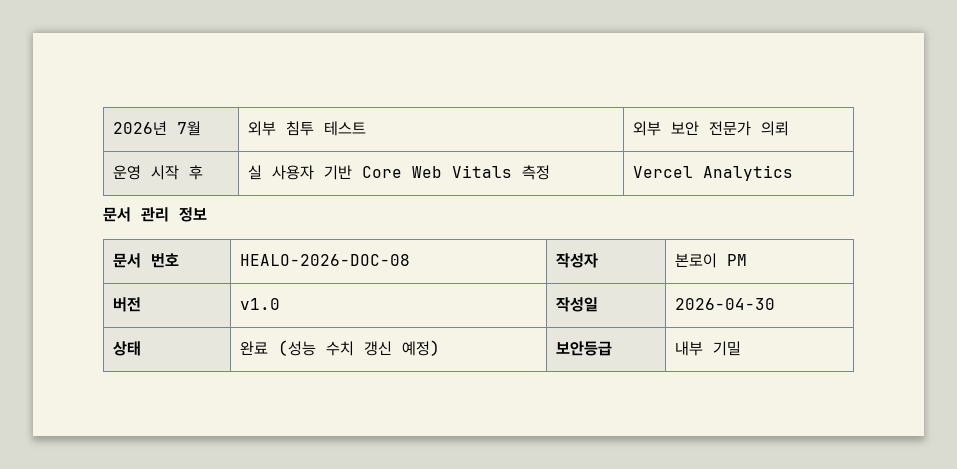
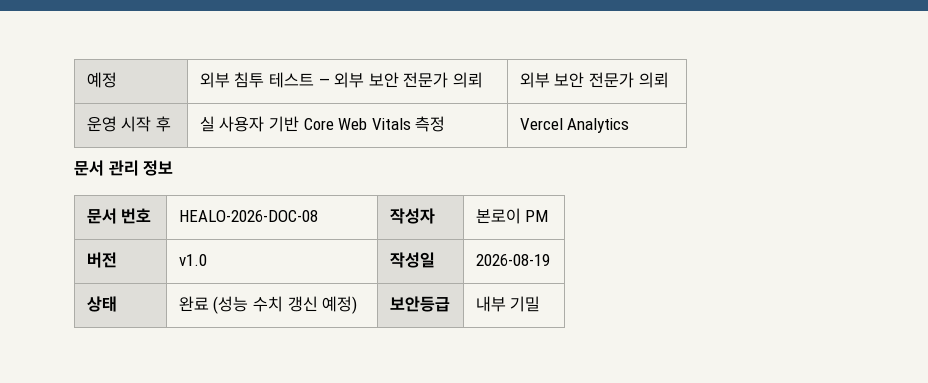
[112,121,201,136] 2026년 7월 -> [86,72,117,88] 예정
(366, 128) none -> [318,72,484,88] — 외부 보안 전문가 의뢰
[674,298,775,310] 2026-04-30 -> [475,254,550,266] 2026-08-19

